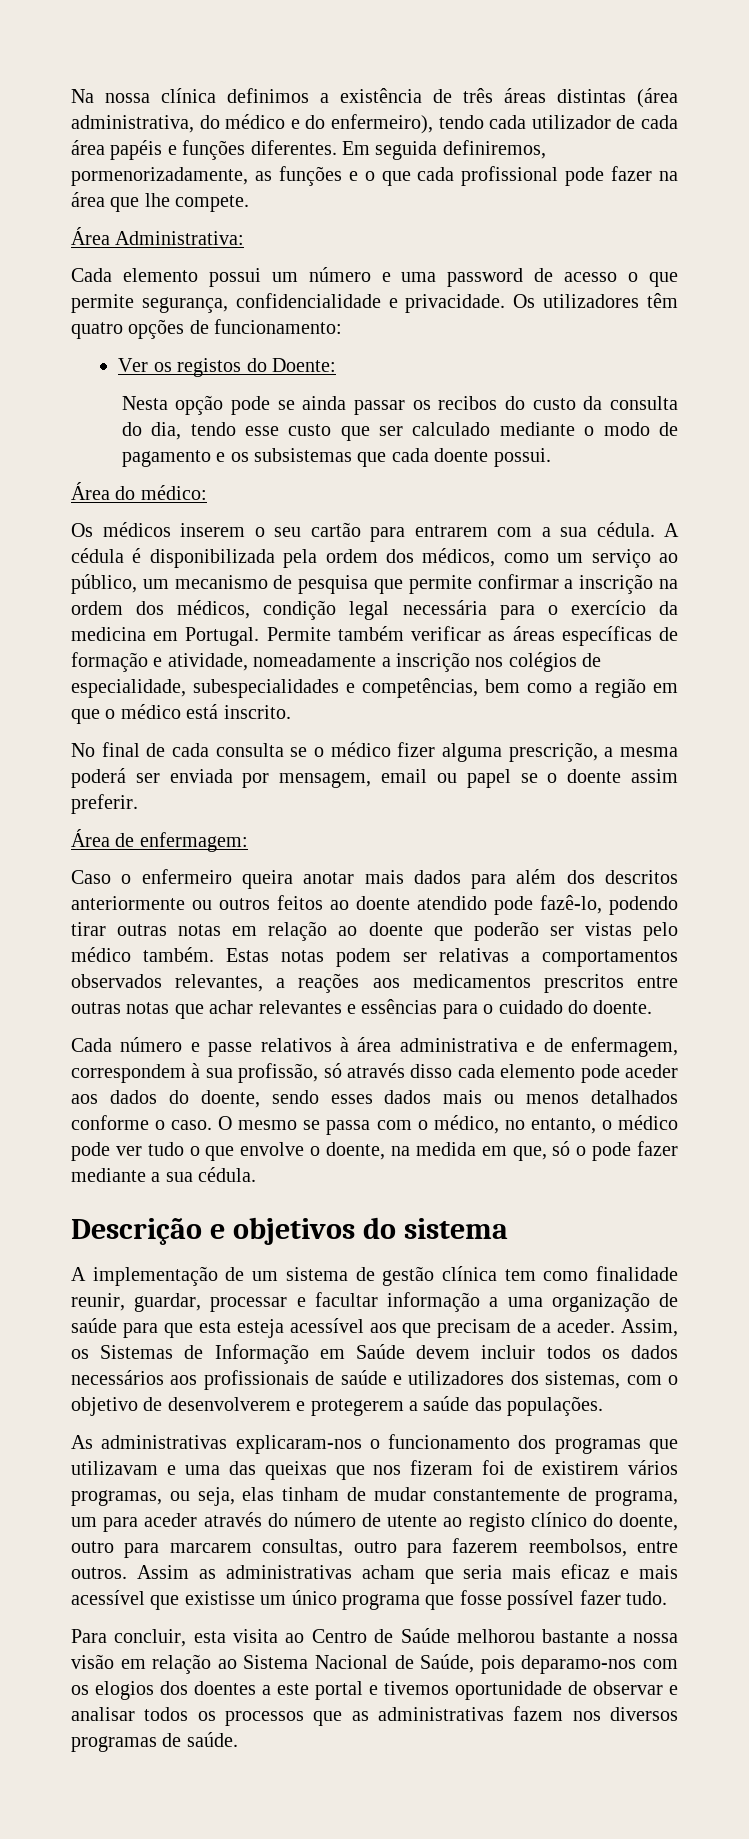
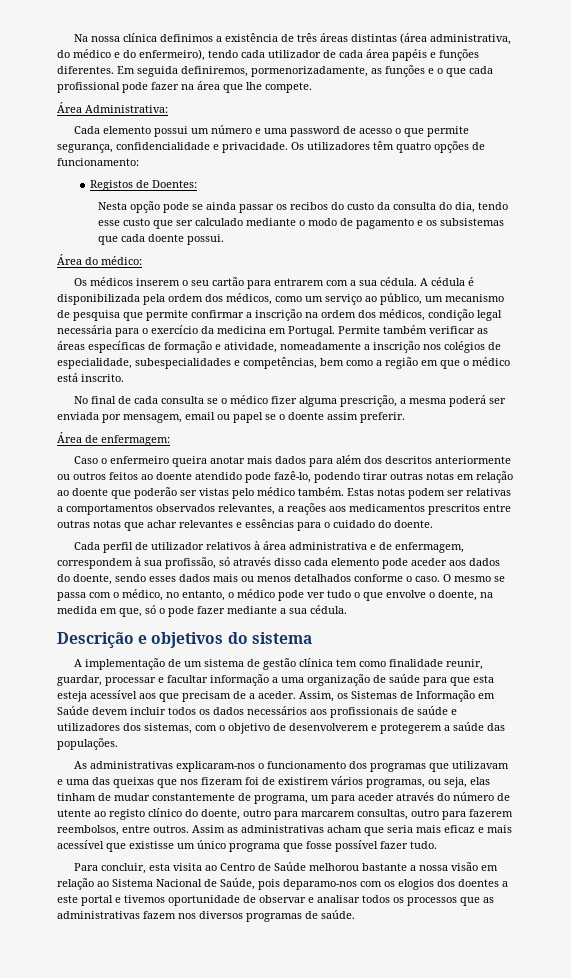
[118,358,336,377] Ver os registos do Doente: -> [89,180,197,191] Registos de Doentes:
[120,1037,253,1057] número e passe -> [103,542,205,553] perfil de utilizador

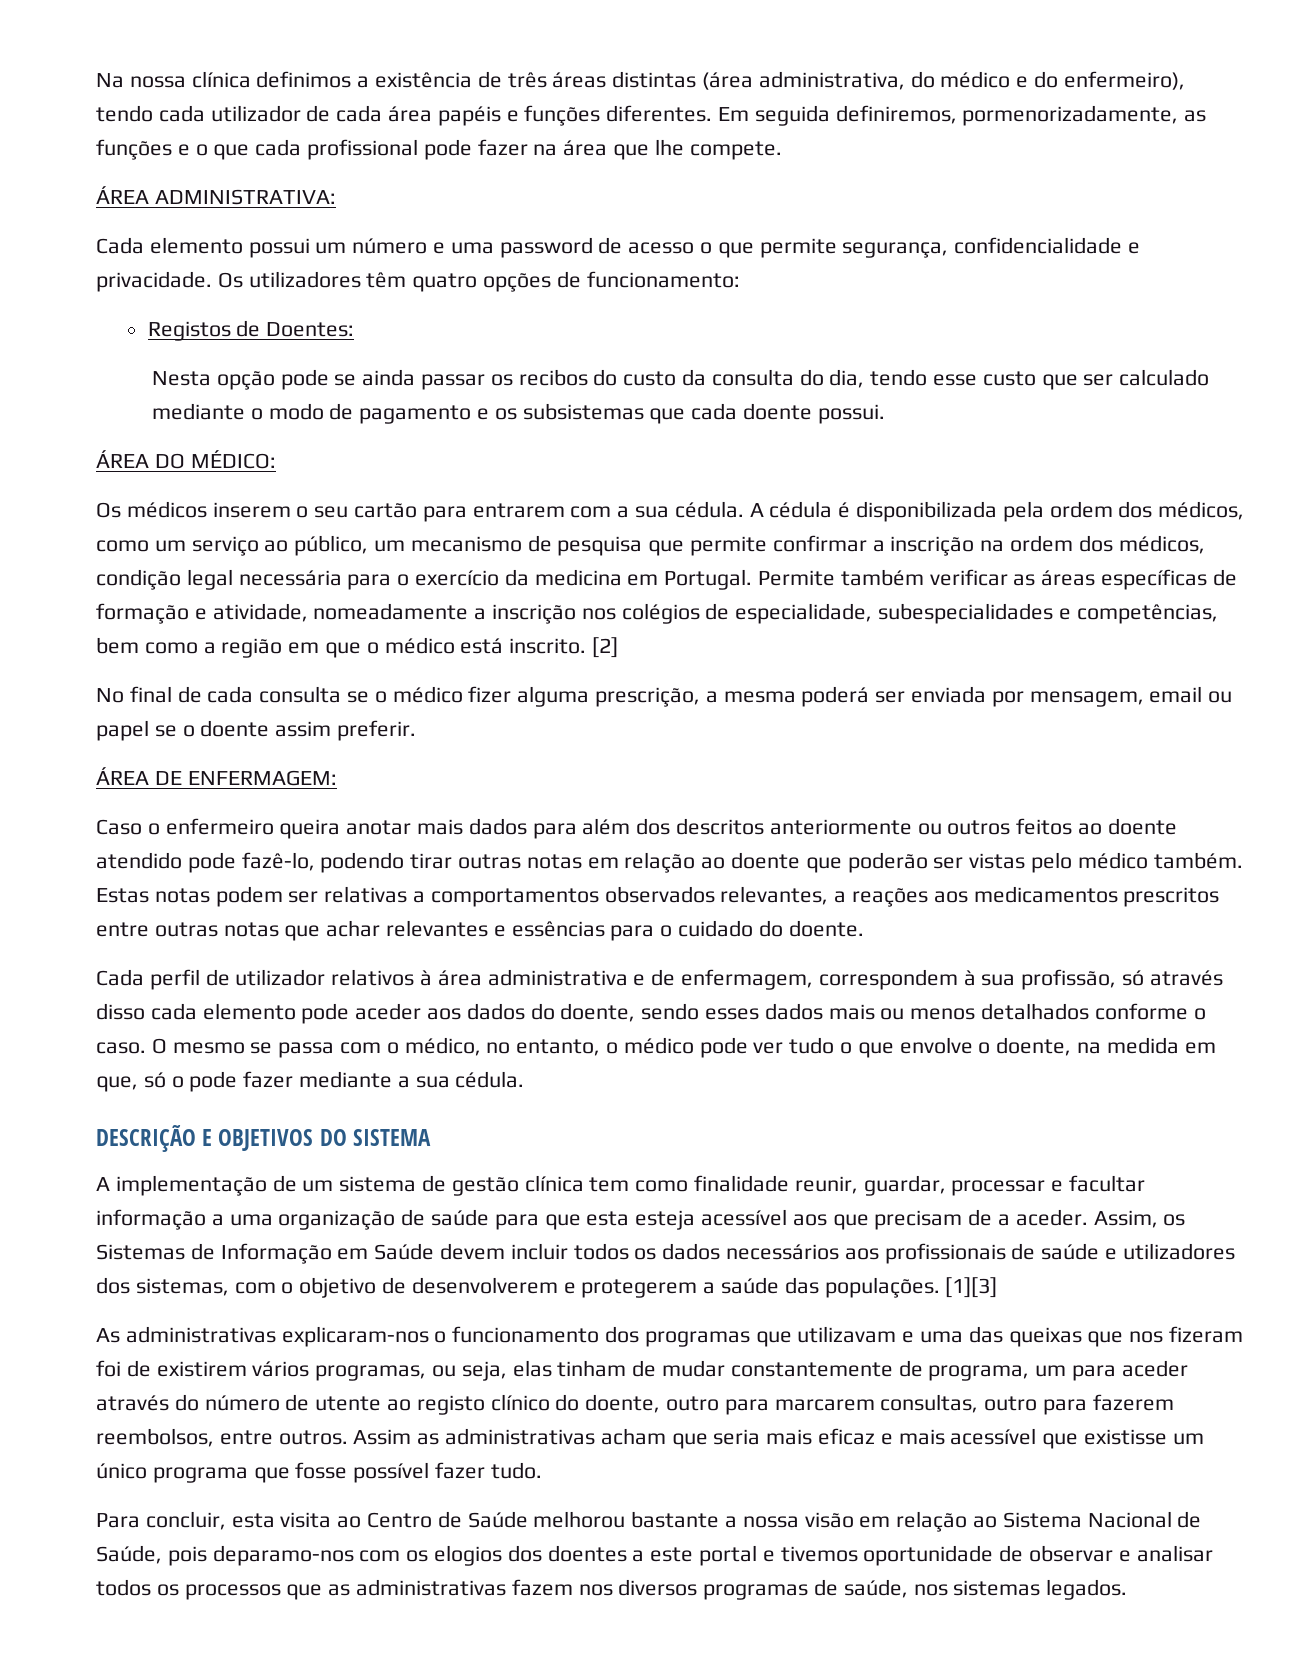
[57,102,168,113] Área Administrativa: -> [96,186,336,205] ÁREA ADMINISTRATIVA:
[57,254,142,265] Área do médico: -> [96,450,276,469] ÁREA DO MÉDICO:
(124, 378) none -> [592,637,619,658] [2]
[57,432,170,446] Área de enfermagem: -> [96,767,337,786] ÁREA DE ENFERMAGEM:
[57,632,312,649] Descrição e objetivos do sistema -> [96,1125,431,1152] DESCRIÇÃO E OBJETIVOS DO SISTEMA
(118, 744) none -> [945,1277,998,1298] [1][3]
[321,910,355,919] saúde. -> [843,1579,1128,1600] saúde, nos sistemas legados.

